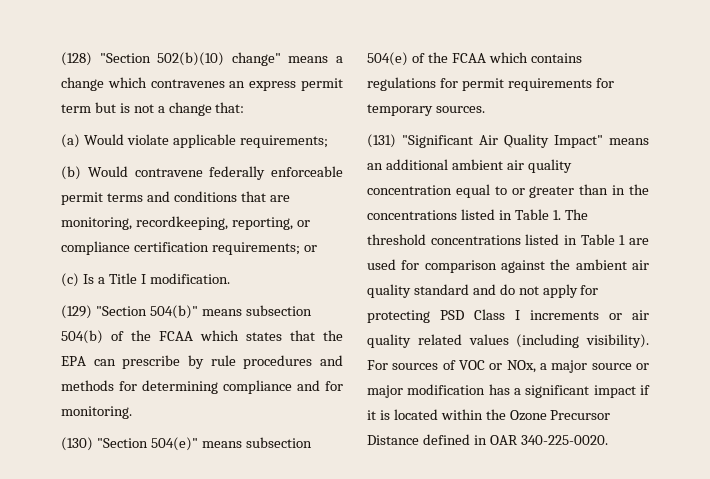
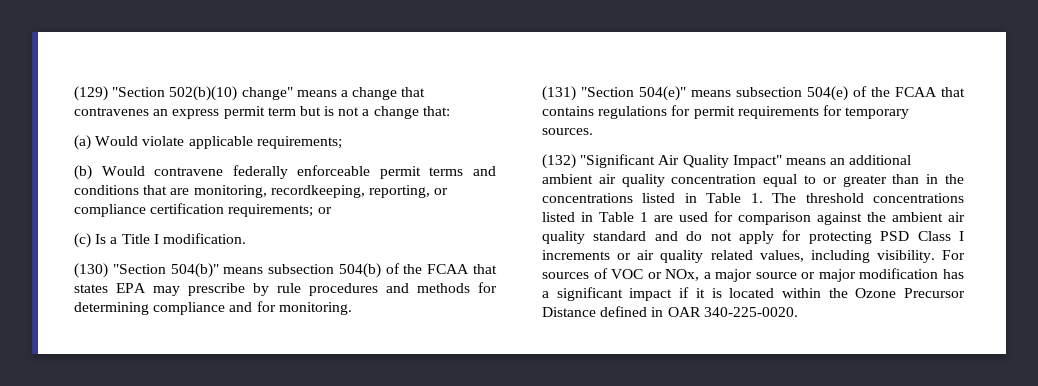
[61,52,92,66] (128) -> [74,86,108,101] (129)
[107,77,147,88] which -> [401,87,426,97] that
[61,305,92,319] (129) -> [74,263,108,278] (130)
[200,330,343,341] [61,356,116,366] which states that the EPA can -> [472,264,497,274] [74,283,180,296] that states EPA may
[61,437,93,451] (130) -> [542,86,576,101] (131)
[488,52,528,63] which -> [941,87,965,97] that
[367,134,396,148] (131) -> [542,154,576,169] (132)
[468,334,649,348] values (including visibility). -> [759,250,935,263] values, including visibility.

